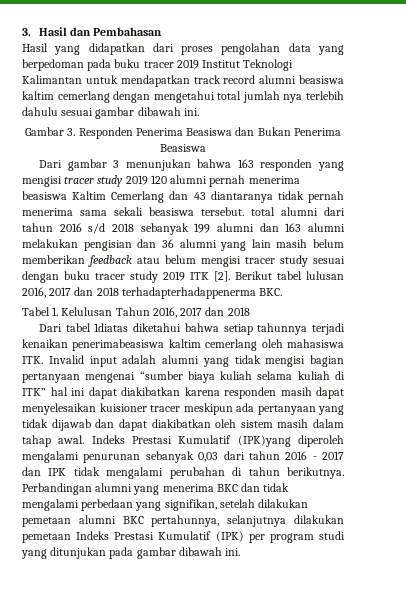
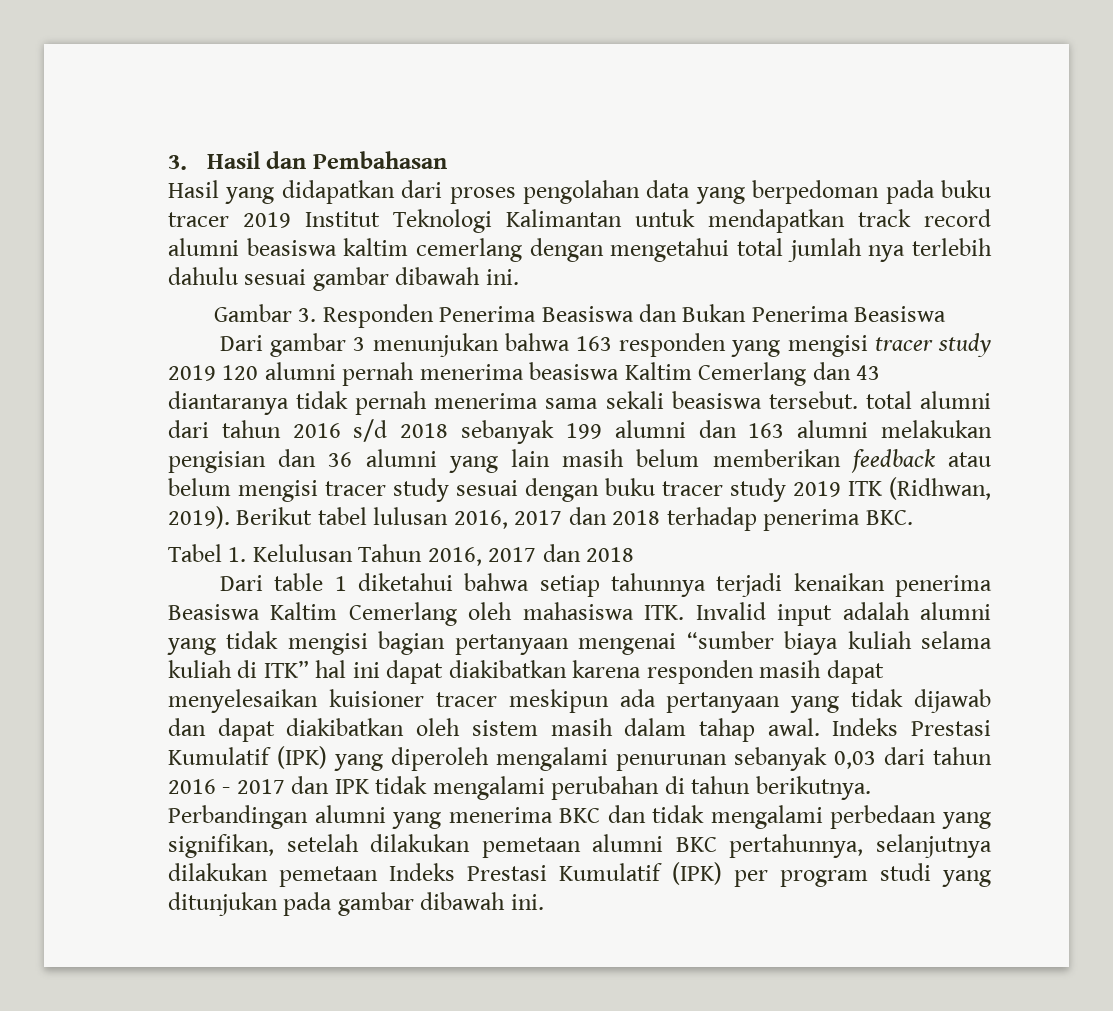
[214,271,230,282] [2]. -> [889,477,991,500] [168,506,230,529] (Ridhwan, 2019).
[121,287,256,299] terhadapterhadappenerma -> [666,507,861,531] terhadap penerima
[65,323,129,332] tabel 1diatas -> [274,573,347,591] table 1
[72,339,258,351] penerimabeasiswa kaltim cemerlang -> [894,575,992,597] [168,602,457,626] penerima Beasiswa Kaltim Cemerlang
[237,435,291,447] (IPK)yang -> [277,746,383,771] (IPK) yang

